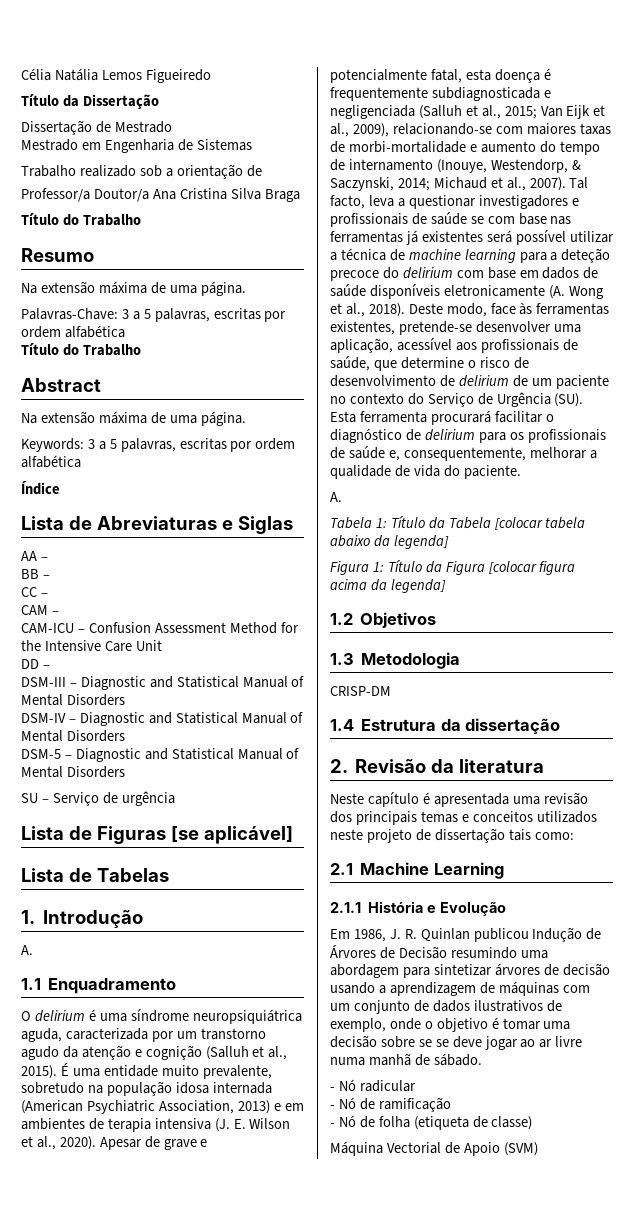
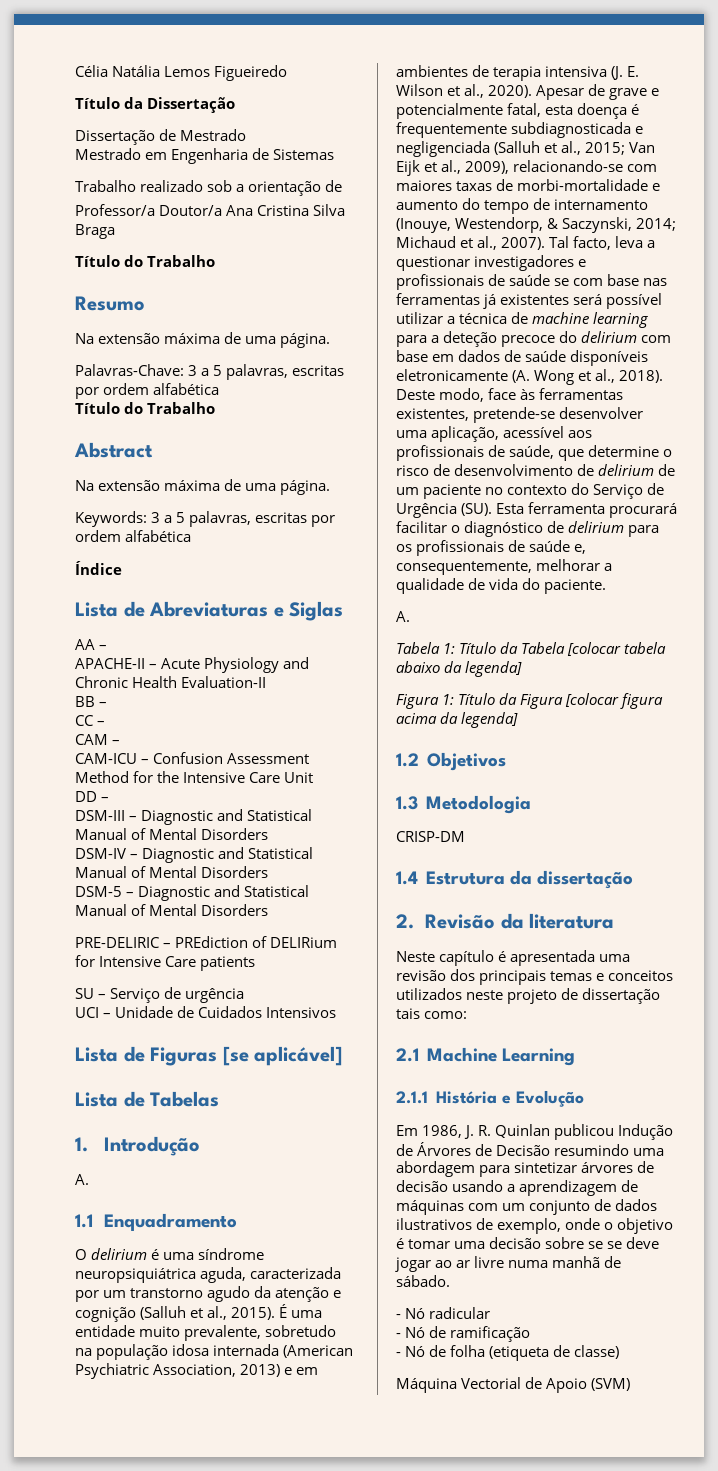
(48, 559) none -> [75,657,310,673] [75,676,267,688] // APACHE-II – Acute Physiology and Chronic Health Evaluation-II
(125, 772) none -> [75,936,338,948] [75,955,256,971] // PRE-DELIRIC – PREdiction of DELIRium for Intensive Care patients
(175, 798) none -> [75,1006,337,1018] // UCI – Unidade de Cuidados Intensivos

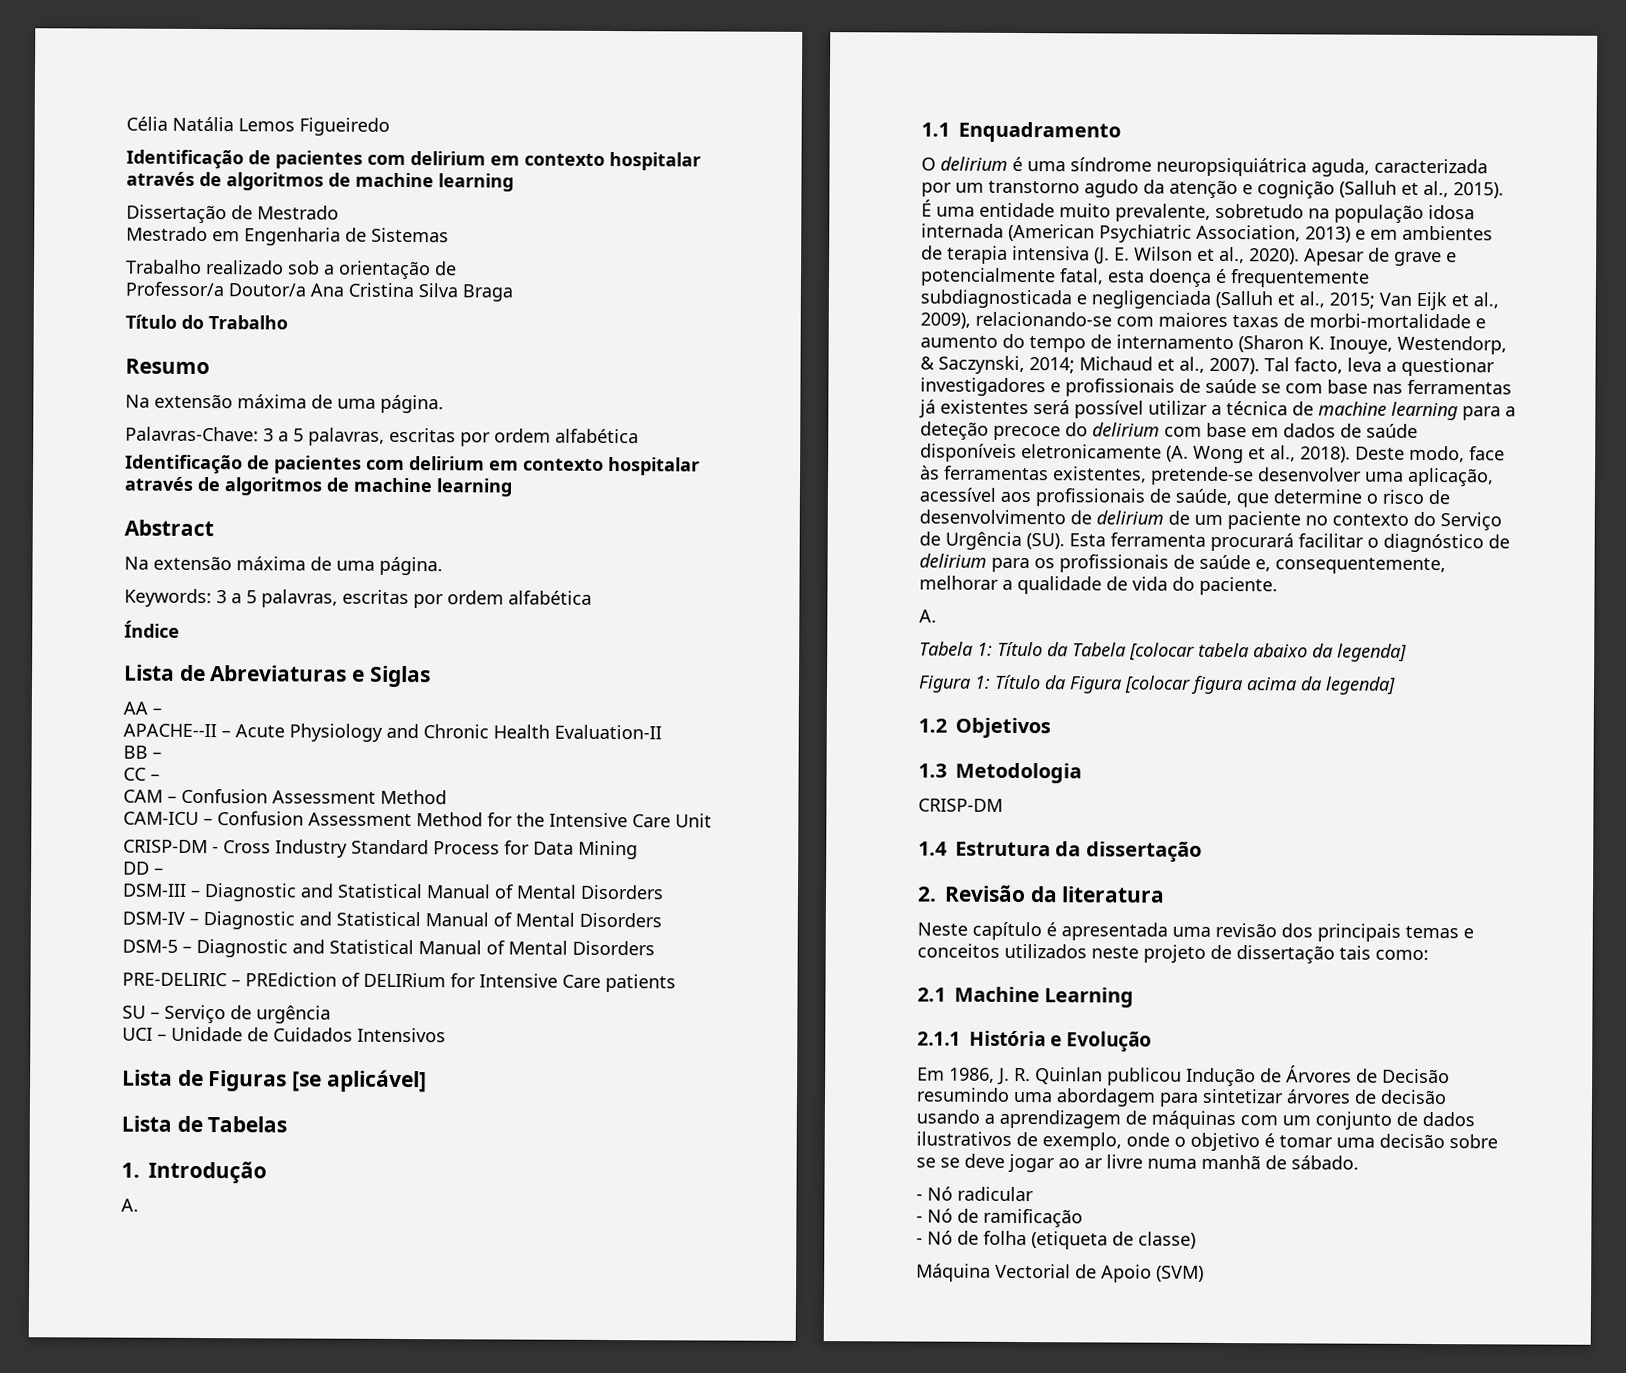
[75,97,236,113] Título da Dissertação -> [126,149,701,171] [126,171,514,192] Identificação de pacientes com delirium em contexto hospitalar através de algoritmos de machine learning
[75,402,216,414] Título do Trabalho -> [125,454,700,476] [124,476,513,497] Identificação de pacientes com delirium em contexto hospitalar através de algoritmos de machine learning
[75,658,145,669] APACHE-II -> [123,723,217,738] APACHE--II
(121, 742) none -> [181,788,447,805] Confusion Assessment Method
(314, 777) none -> [123,839,638,860] // CRISP-DM - Cross Industry Standard Process for Data Mining
[396,218,451,233] (Inouye, -> [1238,335,1393,354] (Sharon K. Inouye,

